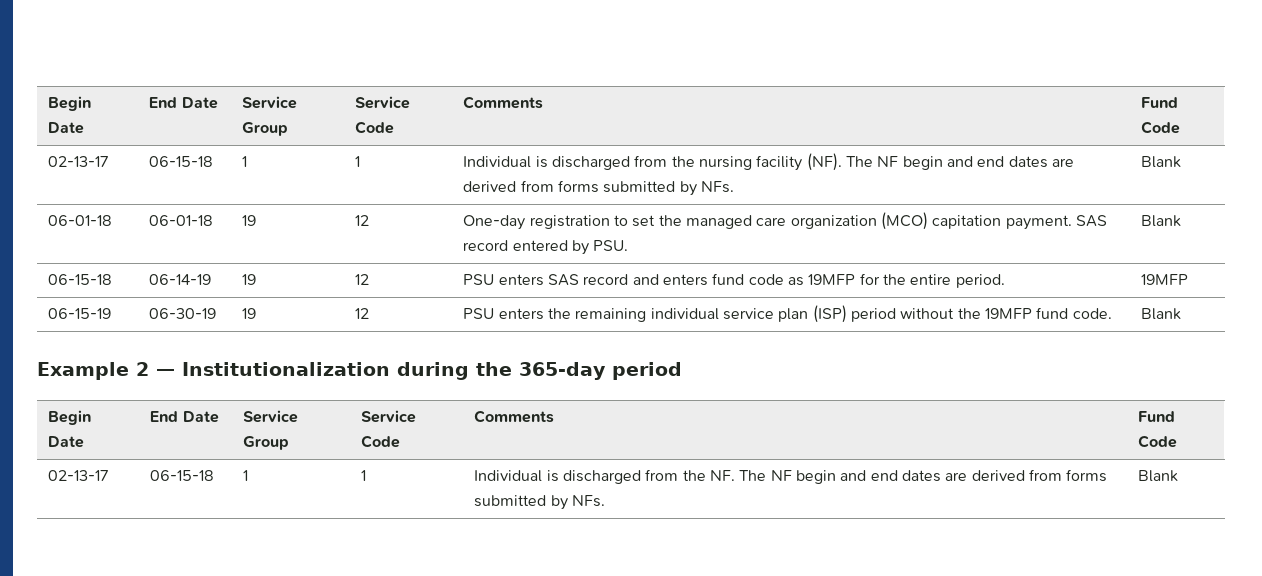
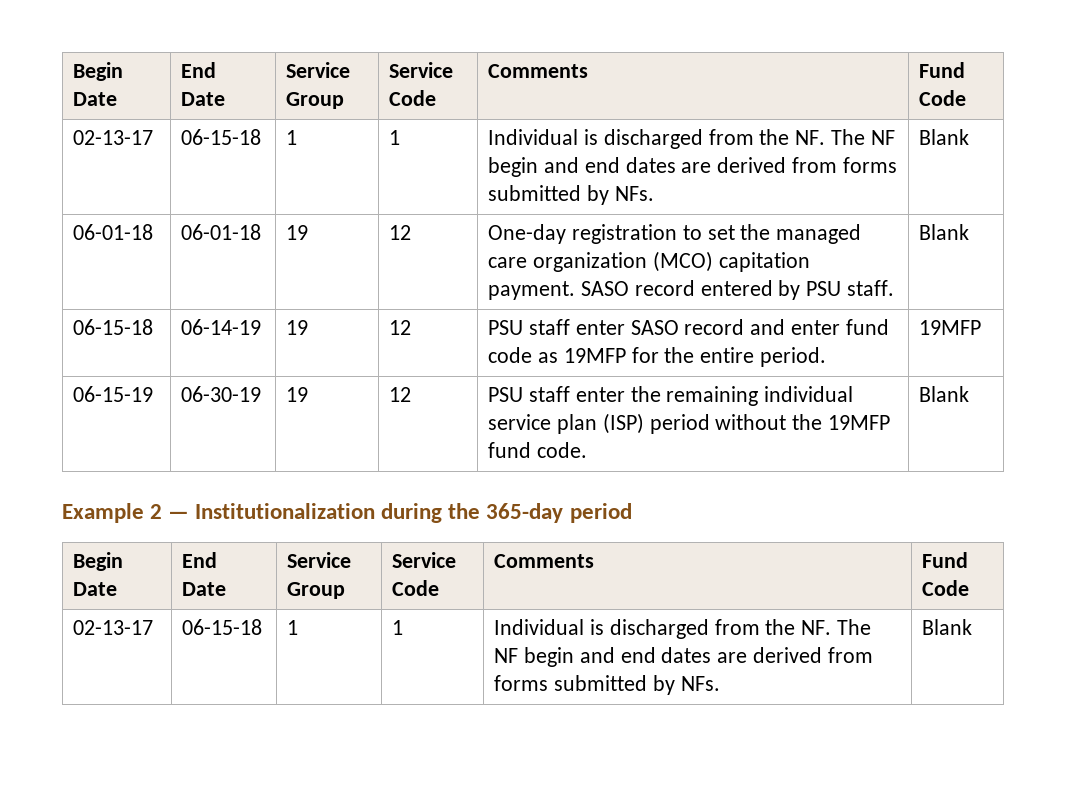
[699,153,842,171] nursing facility (NF). -> [795,130,826,145] NF.
[1075,215,1107,227] SAS -> [581,281,630,296] SASO
[593,240,629,251] PSU. -> [806,280,895,296] PSU staff.
[498,274,580,286] enters SAS -> [529,319,679,335] staff enter SASO
[663,274,709,286] enters -> [791,320,841,335] enter
[498,308,544,320] enters -> [529,386,625,402] staff enter

